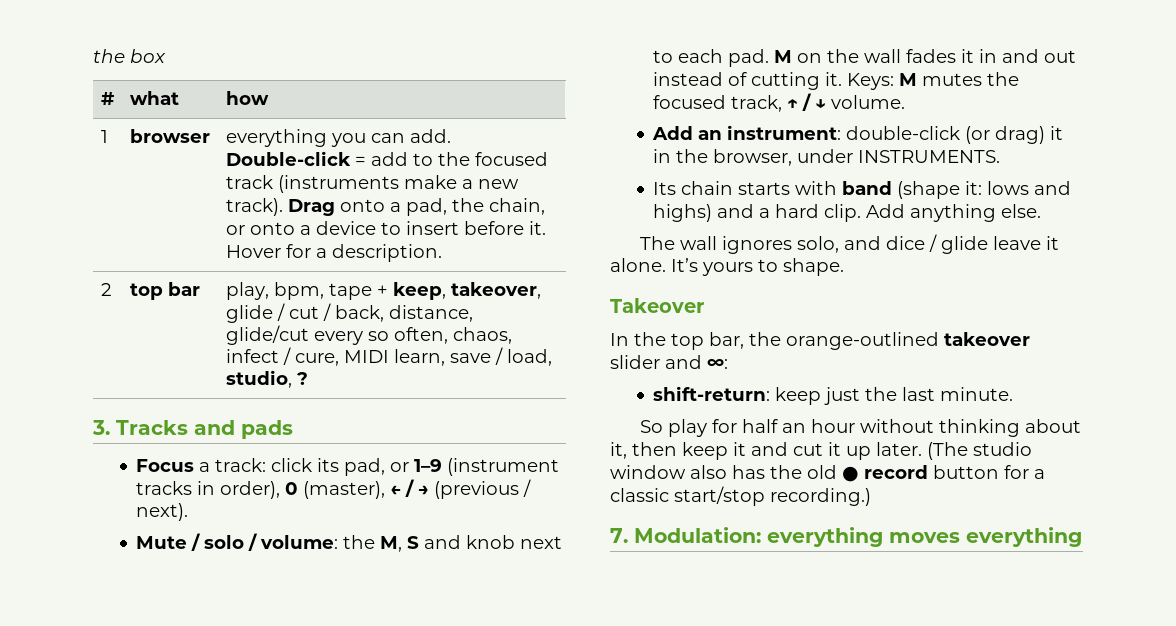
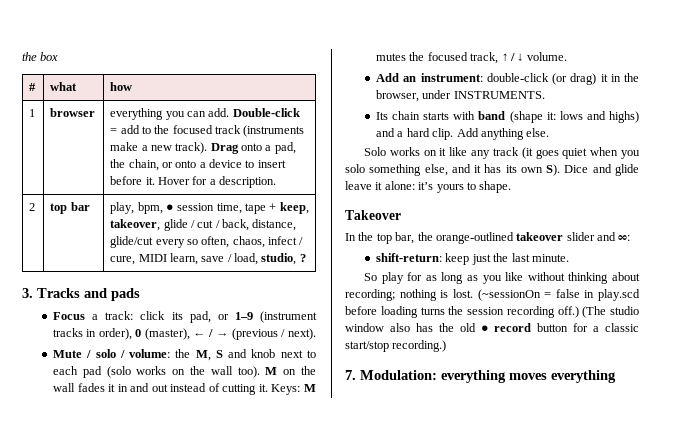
(324, 291) none -> [165,203,242,214] ● session time,
[728,49,770,67] pad. -> [82,366,260,378] pad (solo works on the wall too).
[639,234,937,254] The wall ignores solo, and dice / -> [364,147,640,159] [345,164,612,176] Solo works on it like any track (it goes quiet when you solo something else, and it has its own S). Dice and
[610,258,698,272] alone. It’s -> [384,181,434,190] alone: it’s
[741,419,1081,437] [610,442,922,460] half an hour without thinking about it, then keep it and cut it up later. -> [425,272,640,284] [345,289,640,301] [345,306,579,318] as long as you like without thinking about recording; nothing is lost. (~sessionOn = false in play.scd before loading turns the session recording off.)

